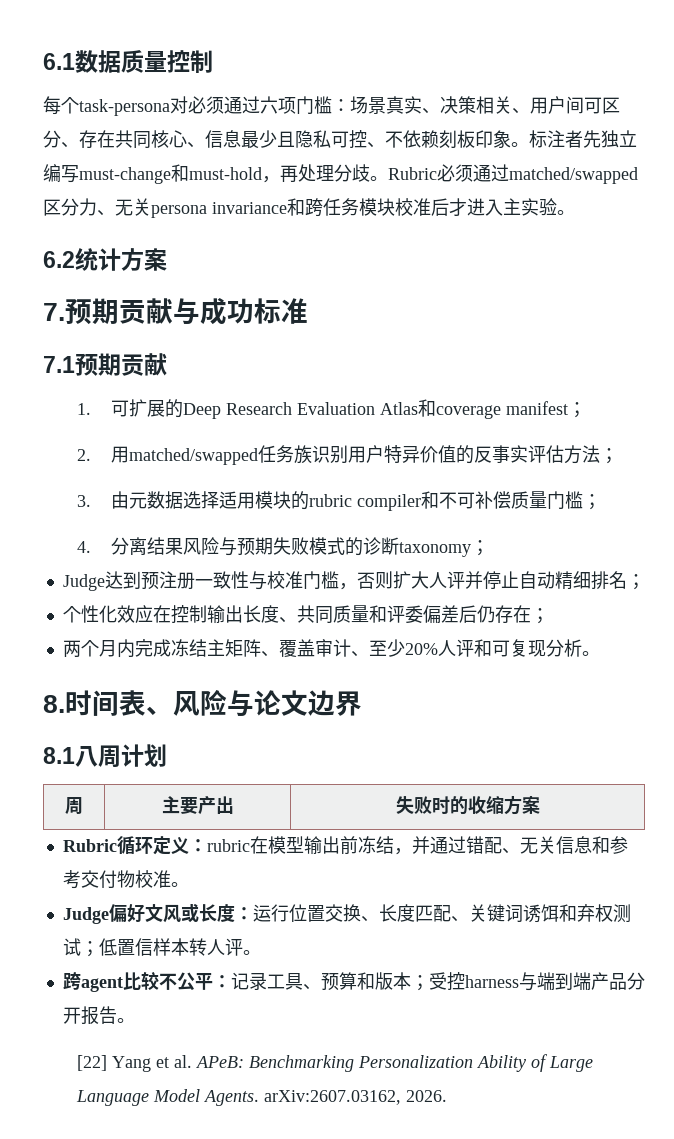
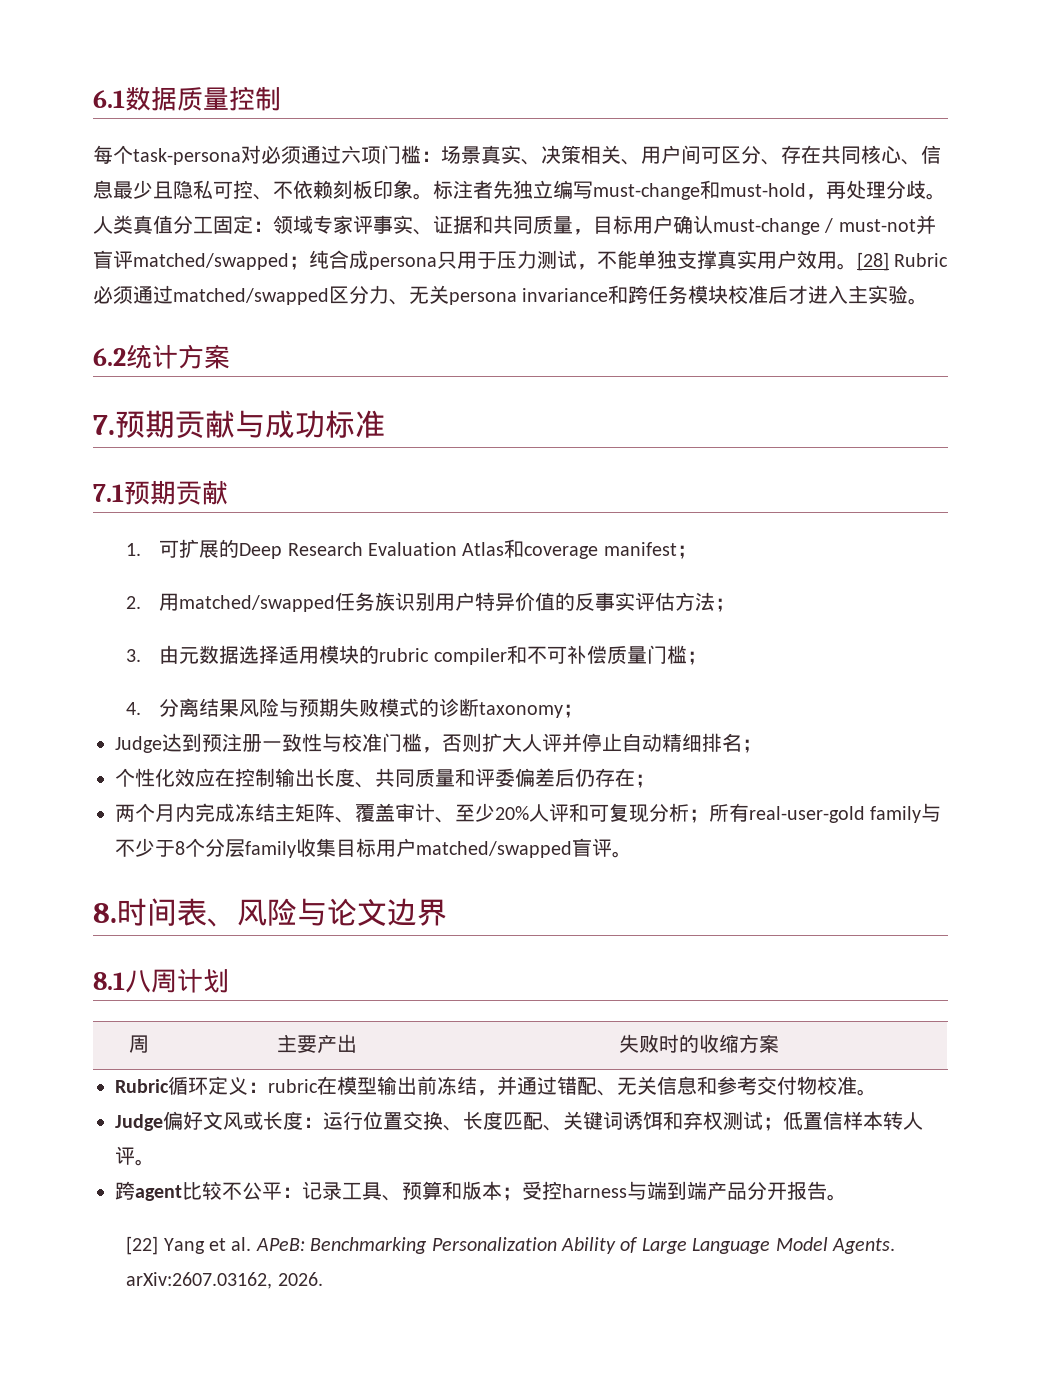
(388, 178) none -> [93,215,936,235] [93,250,889,271] 人类真值分工固定：领域专家评事实、证据和共同质量，目标用户确认must-change / must-not并盲评matched/swapped；纯合成persona只用于压力测试，不能单独支撑真实用户效用。[28]
(582, 648) none -> [689,803,942,823] [115,838,612,858] ；所有real-user-gold family与不少于8个分层family收集目标用户matched/swapped盲评

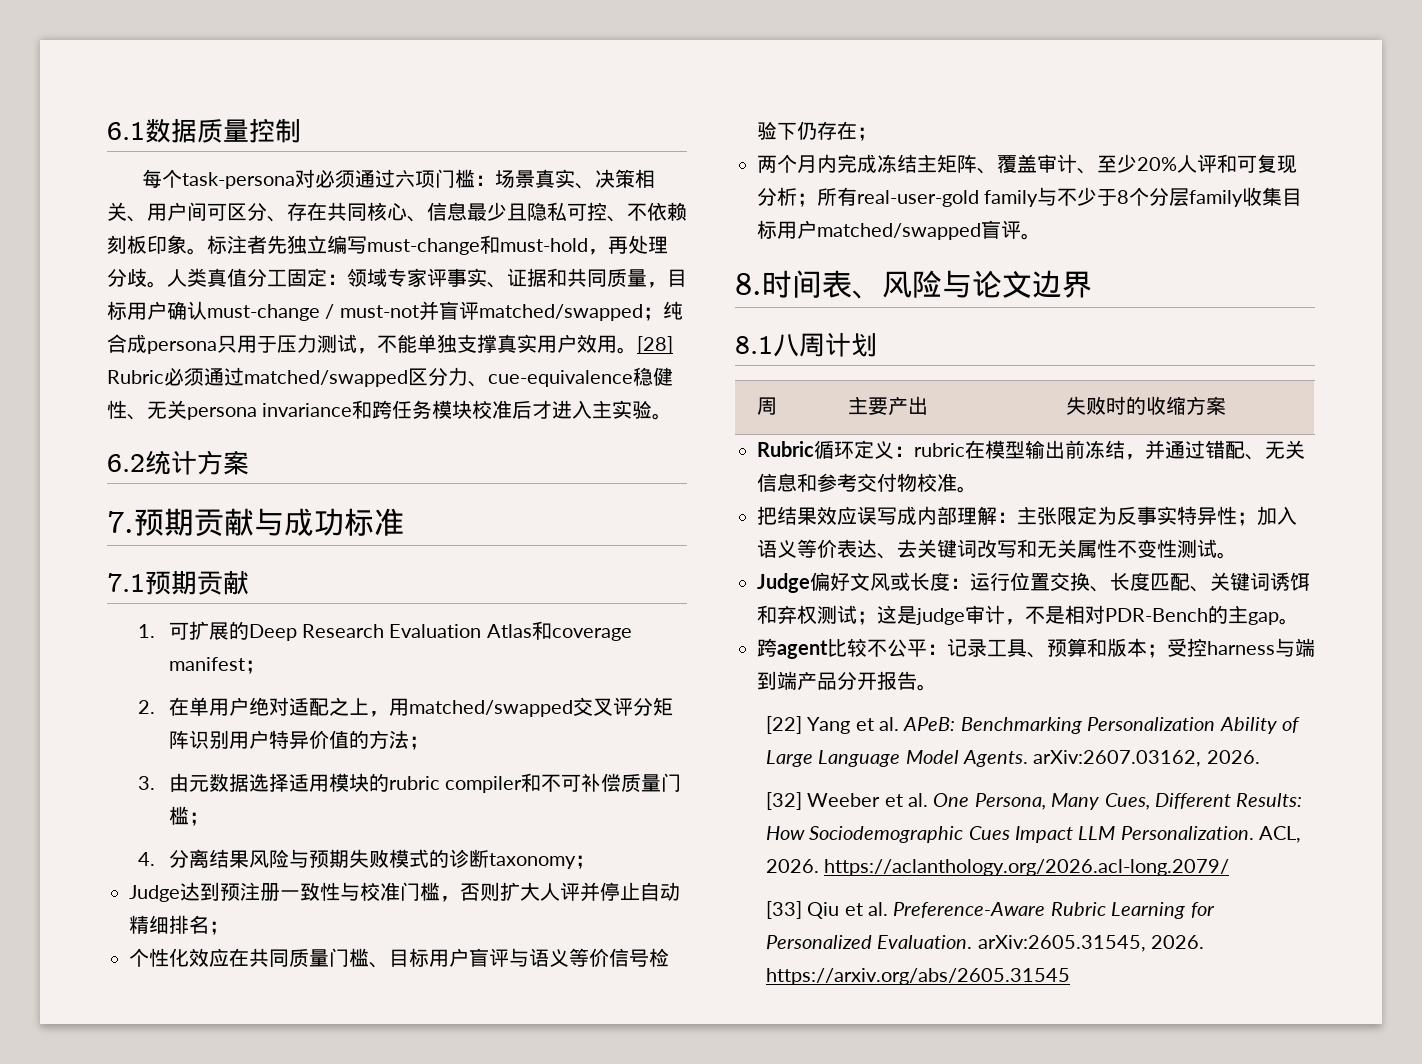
(409, 302) none -> [488,367,673,387] [107,400,147,420] cue-equivalence稳健性、
[159,592,396,612] 用matched/swapped任务族 -> [168,697,673,717] [168,730,189,749] 在单用户绝对适配之上，用matched/swapped交叉评分矩阵
[575,592,676,611] 反事实评估 -> (369, 739) none
[235,768,575,788] 控制输出长度、共同质量和评委偏差后 -> [249,948,669,968] [757,122,797,140] 共同质量门槛、目标用户盲评与语义等价信号检验下
(877, 1092) none -> [757,506,1297,526] [757,539,1237,559] // 把结果效应误写成内部理解：主张限定为反事实特异性；加入语义等价表达、去关键词改写和无关属性不变性测试。
[783,1111,923,1130] [115,1146,135,1165] 低置信样本转人评 -> [877,605,1279,625] 这是judge审计，不是相对PDR-Bench的主gap
(323, 1279) none -> [765,792,1303,810] [765,826,1302,843] [765,859,1230,876] [765,901,1215,919] [765,935,1204,952] [765,968,1070,985] // [32] Weeber et al. One Persona, Many Cues, Different Results: How Sociodemographic Cues Impact LLM Personalization. ACL, 2026. https://aclanthology.org/2026.acl-long.2079/ // [33] Qiu et al. Preference-Aware Rubric Learning for Personalized Evaluation. arXiv:2605.31545, 2026. https://arxiv.org/abs/2605.31545

